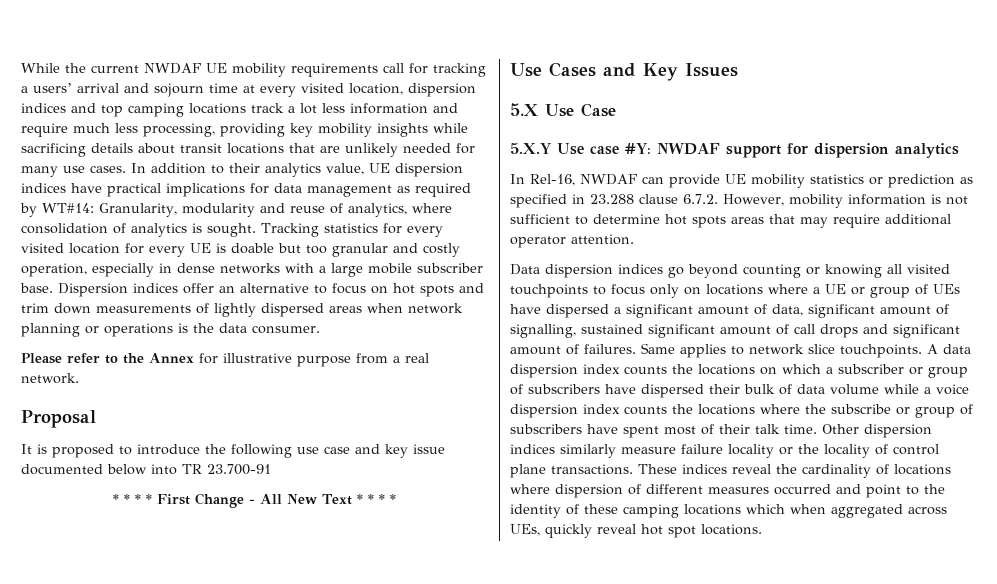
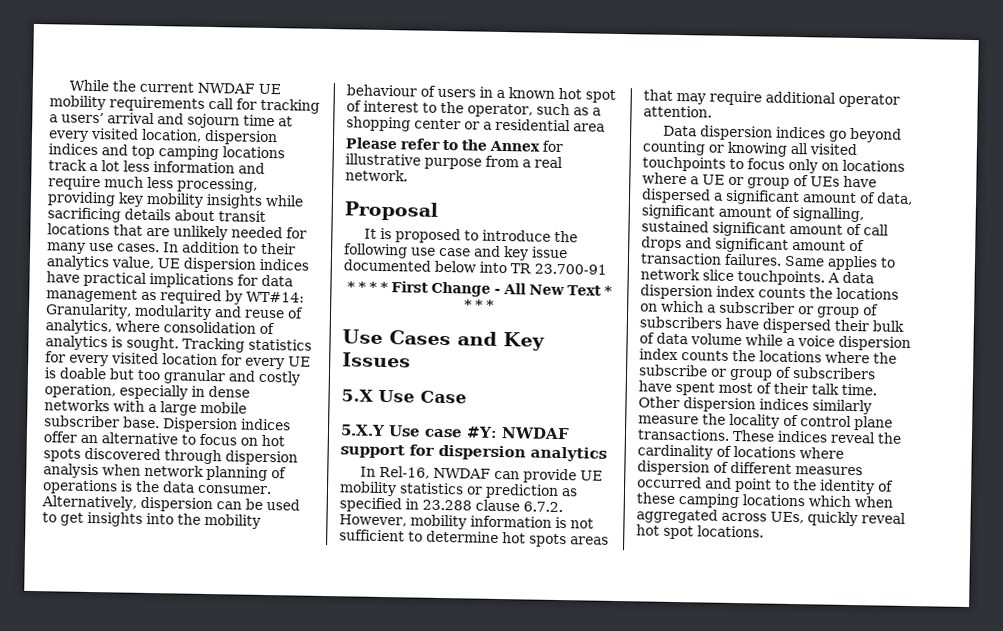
[459,283,484,293] [21,303,362,317] and trim down measurements of lightly dispersed areas -> [84,447,298,466] [43,463,99,479] discovered through dispersion analysis
[85,326,99,334] or -> [271,467,287,479] of
(320, 329) none -> [41,495,300,513] [42,511,261,529] [346,84,616,103] [346,100,601,118] [346,116,605,132] Alternatively, dispersion can be used to get insights into the mobility behaviour of users in a known hot spot of interest to the operator, such as a shopping center or a residential area
(579, 349) none -> [640,252,722,265] transaction
[681,444,793,458] failure locality or -> (699, 420) none

